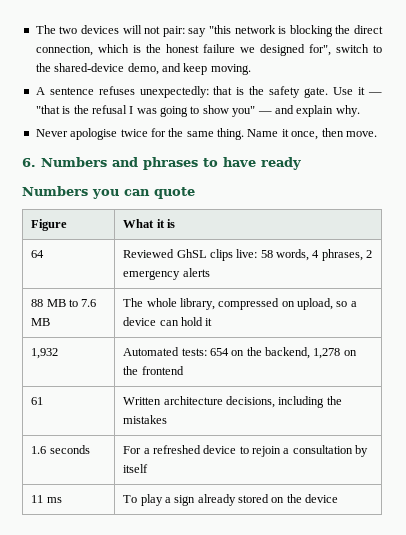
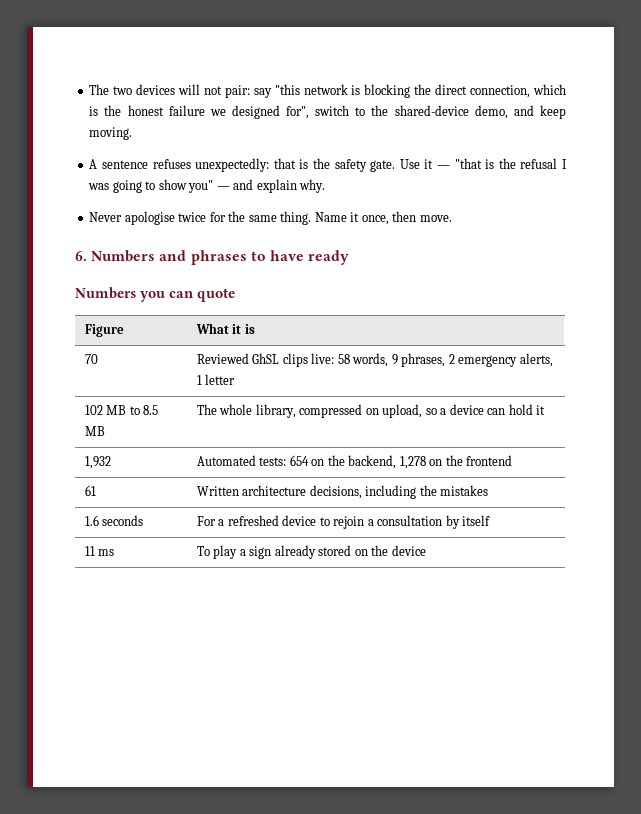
[31,250,45,258] 64 -> [84,354,98,364] 70
[312,250,320,258] 4 -> [391,354,398,365] 9
[182,268,210,277] [31,299,44,307] alerts // 88 -> [519,353,553,367] [196,374,236,385] [84,405,103,415] alerts, 1 letter // 102
[81,299,97,307] 7.6 -> [143,405,159,415] 8.5

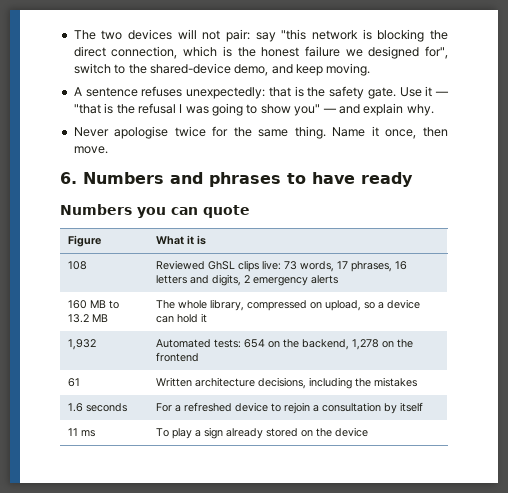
[84,354,98,364] 70 -> [67,261,87,270] 108
[337,353,553,367] [196,374,236,385] [84,405,103,415] 58 words, 9 phrases, 2 emergency alerts, 1 letter // 102 -> [283,261,407,272] [155,274,338,286] [67,300,87,309] 73 words, 17 phrases, 16 letters and digits, 2 emergency alerts // 160
[143,405,159,415] 8.5 -> [67,314,89,323] 13.2

